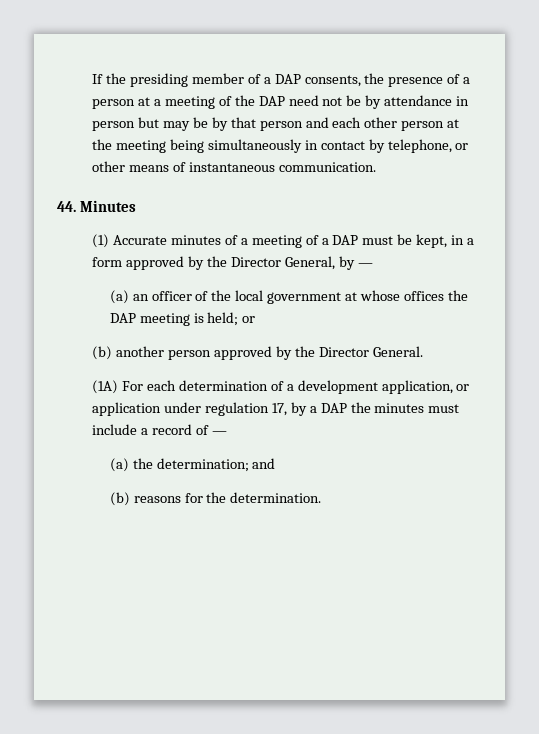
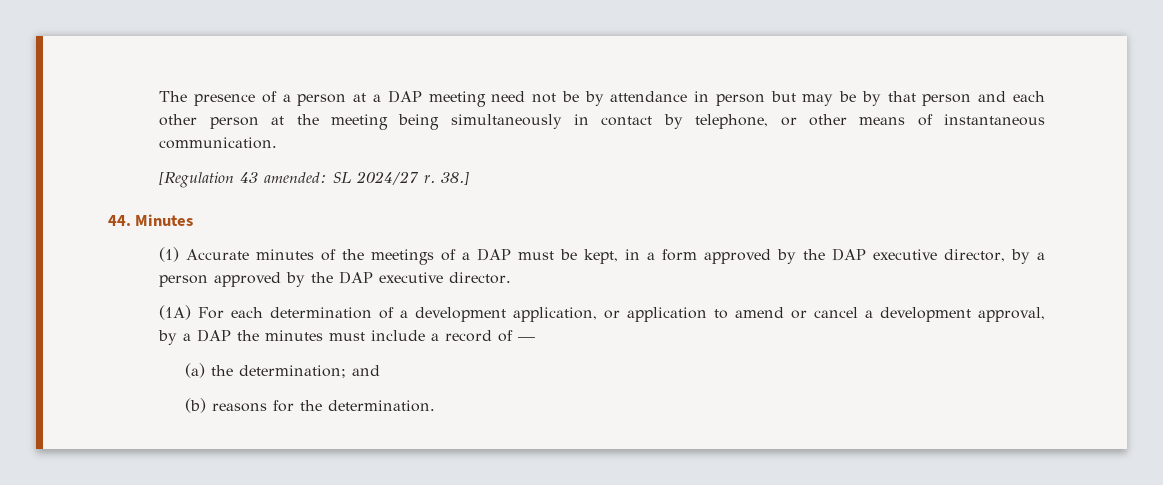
[92,73,385,87] If the presiding member of a DAP consents, the -> [159,91,188,102] The
[164,95,285,109] meeting of the DAP -> [387,90,486,107] DAP meeting
(376, 167) none -> [159,171,470,188] // [Regulation 43 amended: SL 2024/27 r. 38.]
[240,235,302,248] a meeting -> [342,249,435,265] the meetings
[230,256,373,270] [109,290,468,304] [109,312,256,326] [92,346,165,360] Director General, by — // (a) an officer of the local government at whose offices the DAP meeting is held; or // (b) another -> [832,248,1045,264] DAP executive director, by a
[318,346,423,357] Director General. -> [339,271,512,284] DAP executive director.
[164,402,287,416] under regulation 17, -> [714,307,1045,322] to amend or cancel a development approval,

